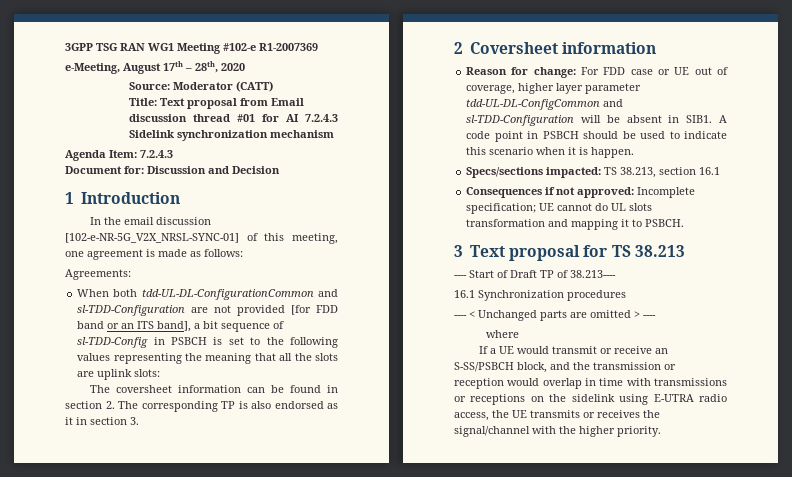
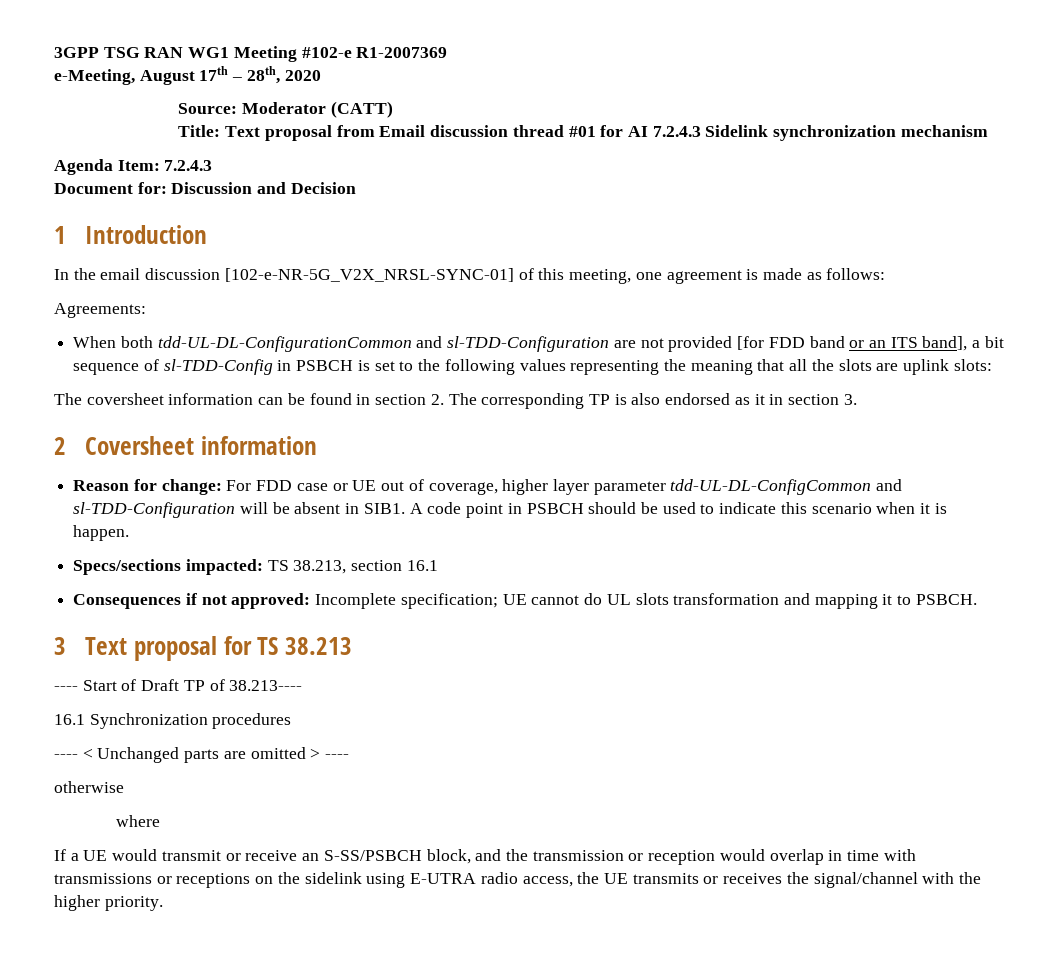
(656, 316) none -> [54,781,124,793] // otherwise

